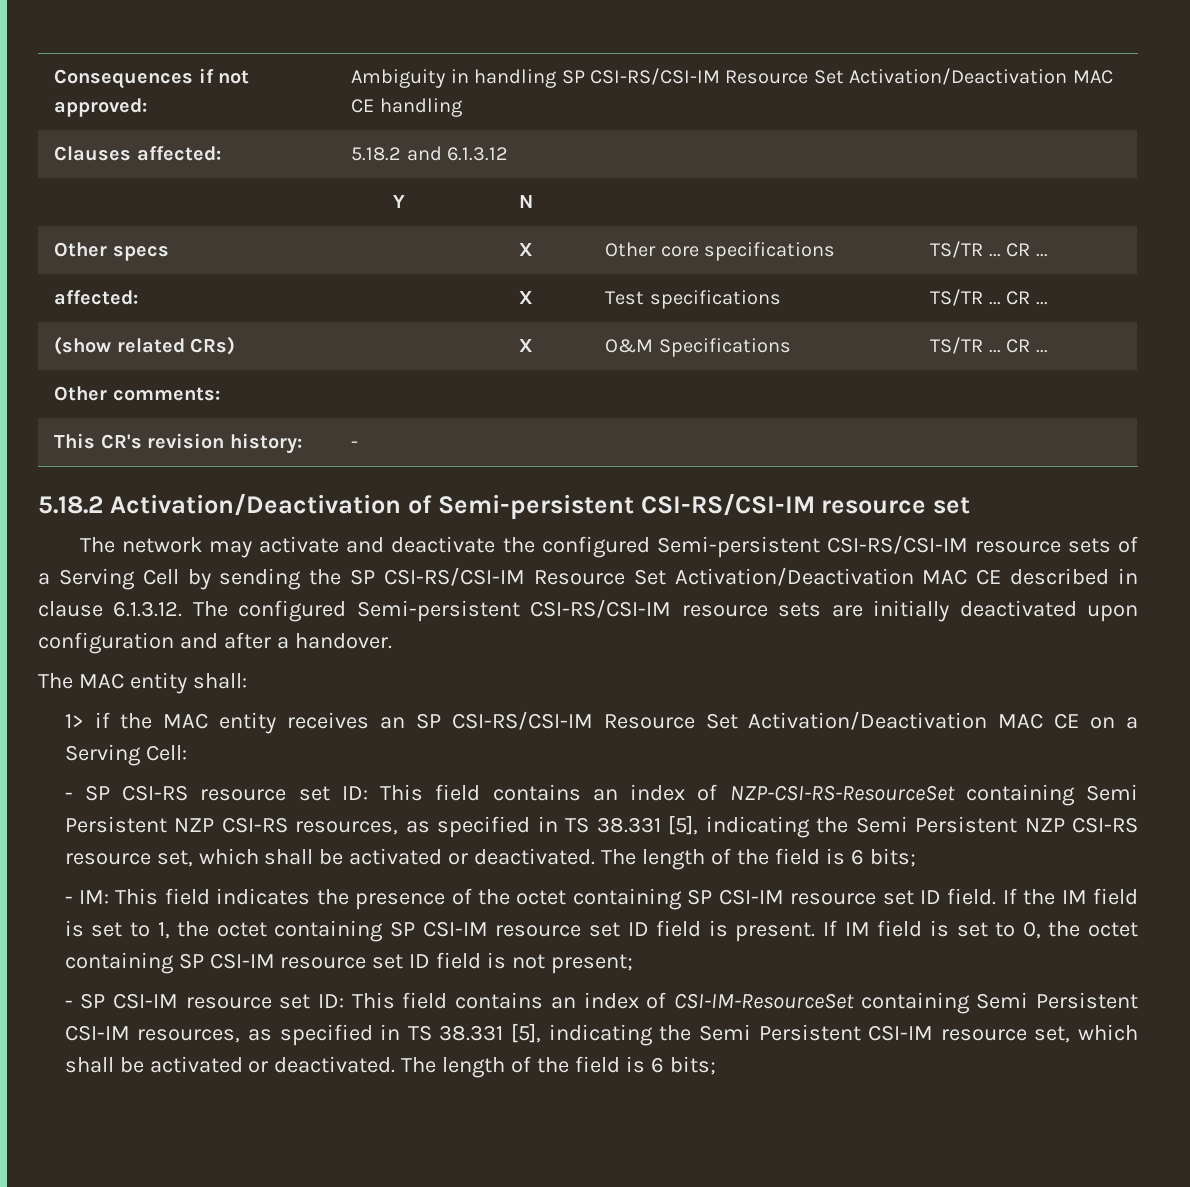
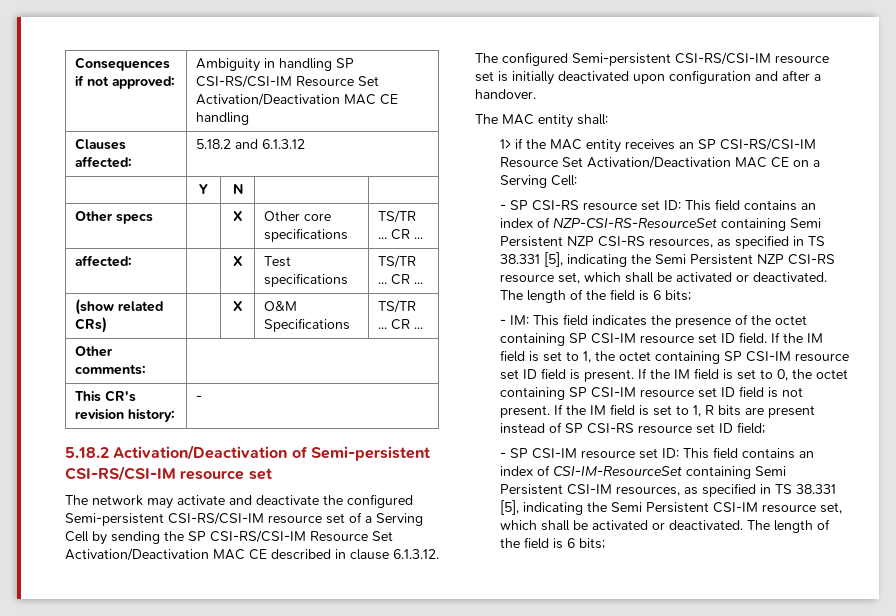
[1067,538,1111,553] sets -> [326,513,345,524] set
[778,602,863,617] sets are -> [475,71,508,82] set is
(838, 928) none -> [649,369,670,379] the
[551,954,634,974] present; -> [499,404,815,418] [499,422,765,434] present. If the IM field is set to 1, R bits are present instead of SP CSI-RS resource set ID field;

